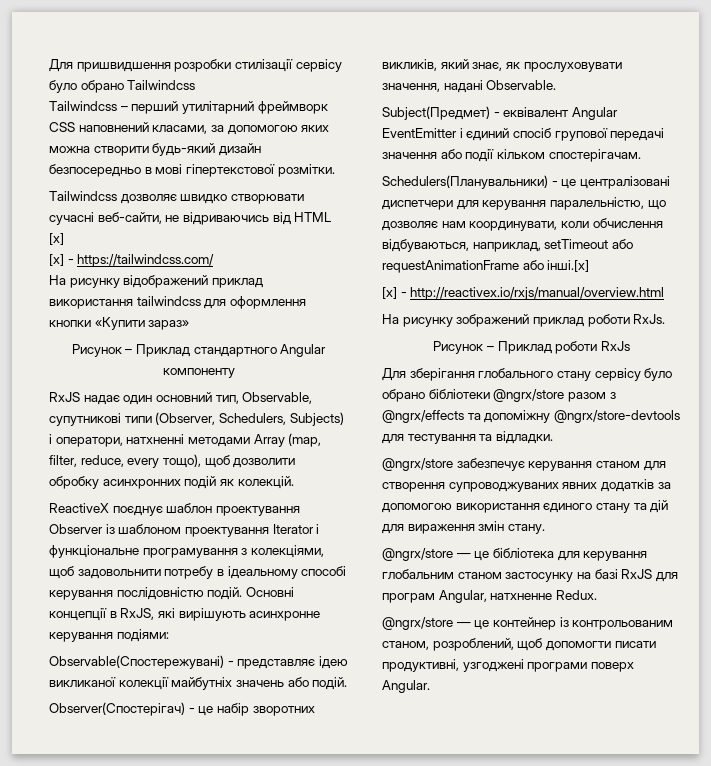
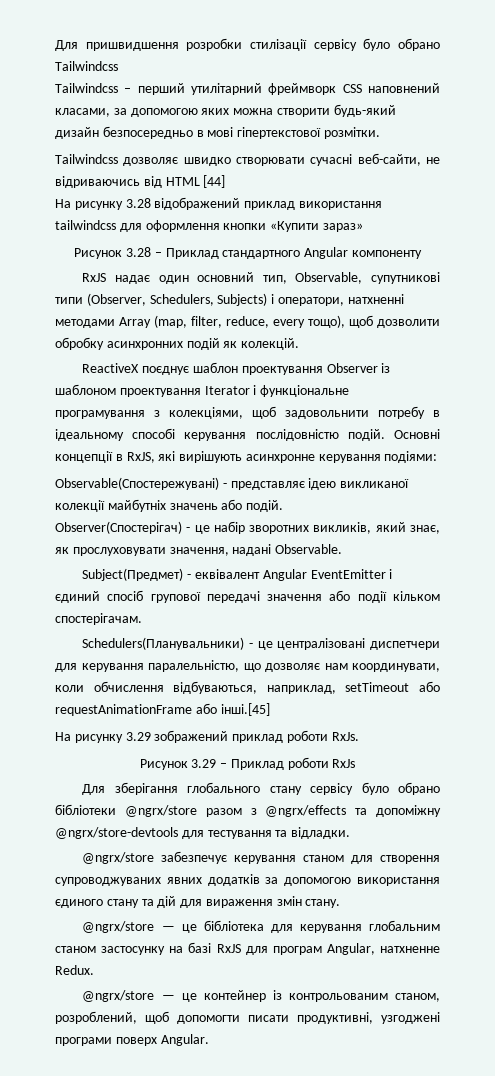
[49,233,64,245] [49,254,215,267] [49,275,120,288] [x] // [x] - https://tailwindcss.com/ // На рисунку -> [203,175,226,188] [55,198,151,210] [44] // На рисунку 3.28
(122, 350) none -> [125,247,151,257] 3.28
[547,260,590,272] [382,287,665,300] [382,314,453,327] інші.[x] // [x] - http://reactivex.io/rxjs/manual/overview.html // На рисунку -> [220,703,270,716] [55,732,151,743] інші.[45] // На рисунку 3.29
(484, 347) none -> [191,759,217,768] 3.29

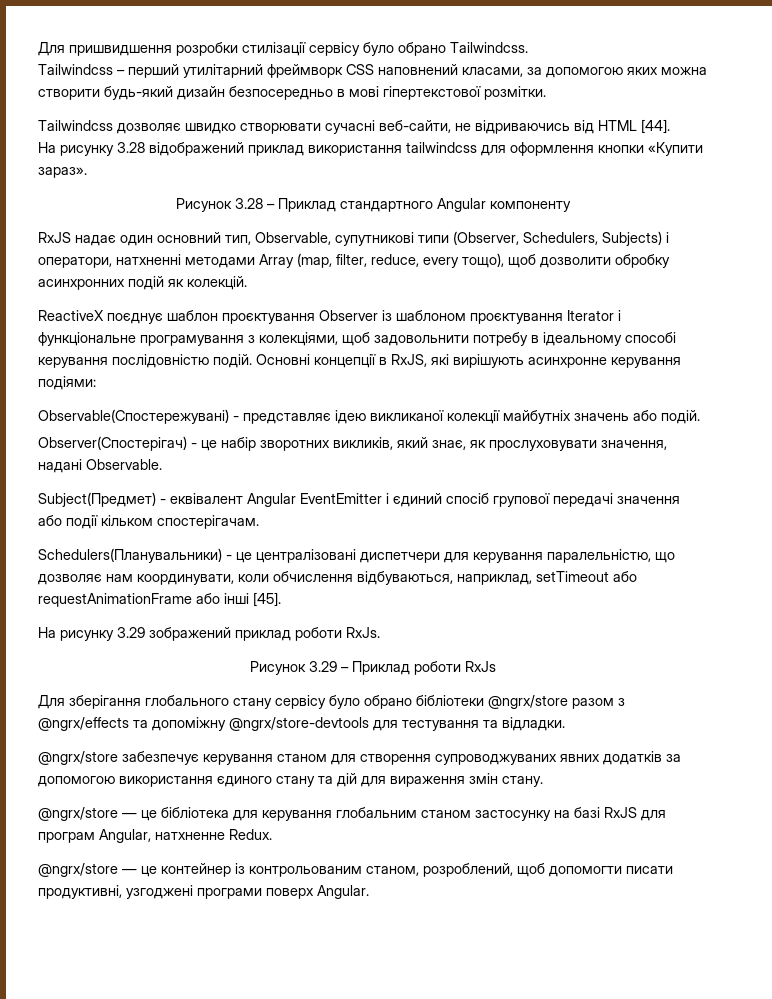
[55,61,118,71] Tailwindcss -> [450,42,528,53] Tailwindcss.
[203,175,226,188] [44] -> [641,119,670,134] [44].
[322,223,363,232] зараз» -> [38,167,87,178] зараз».
[241,366,323,375] проектування -> [222,313,315,324] проєктування
[119,388,201,397] проектування -> [470,313,563,324] проєктування
[220,703,270,716] інші.[45] -> [224,592,281,607] інші [45].

